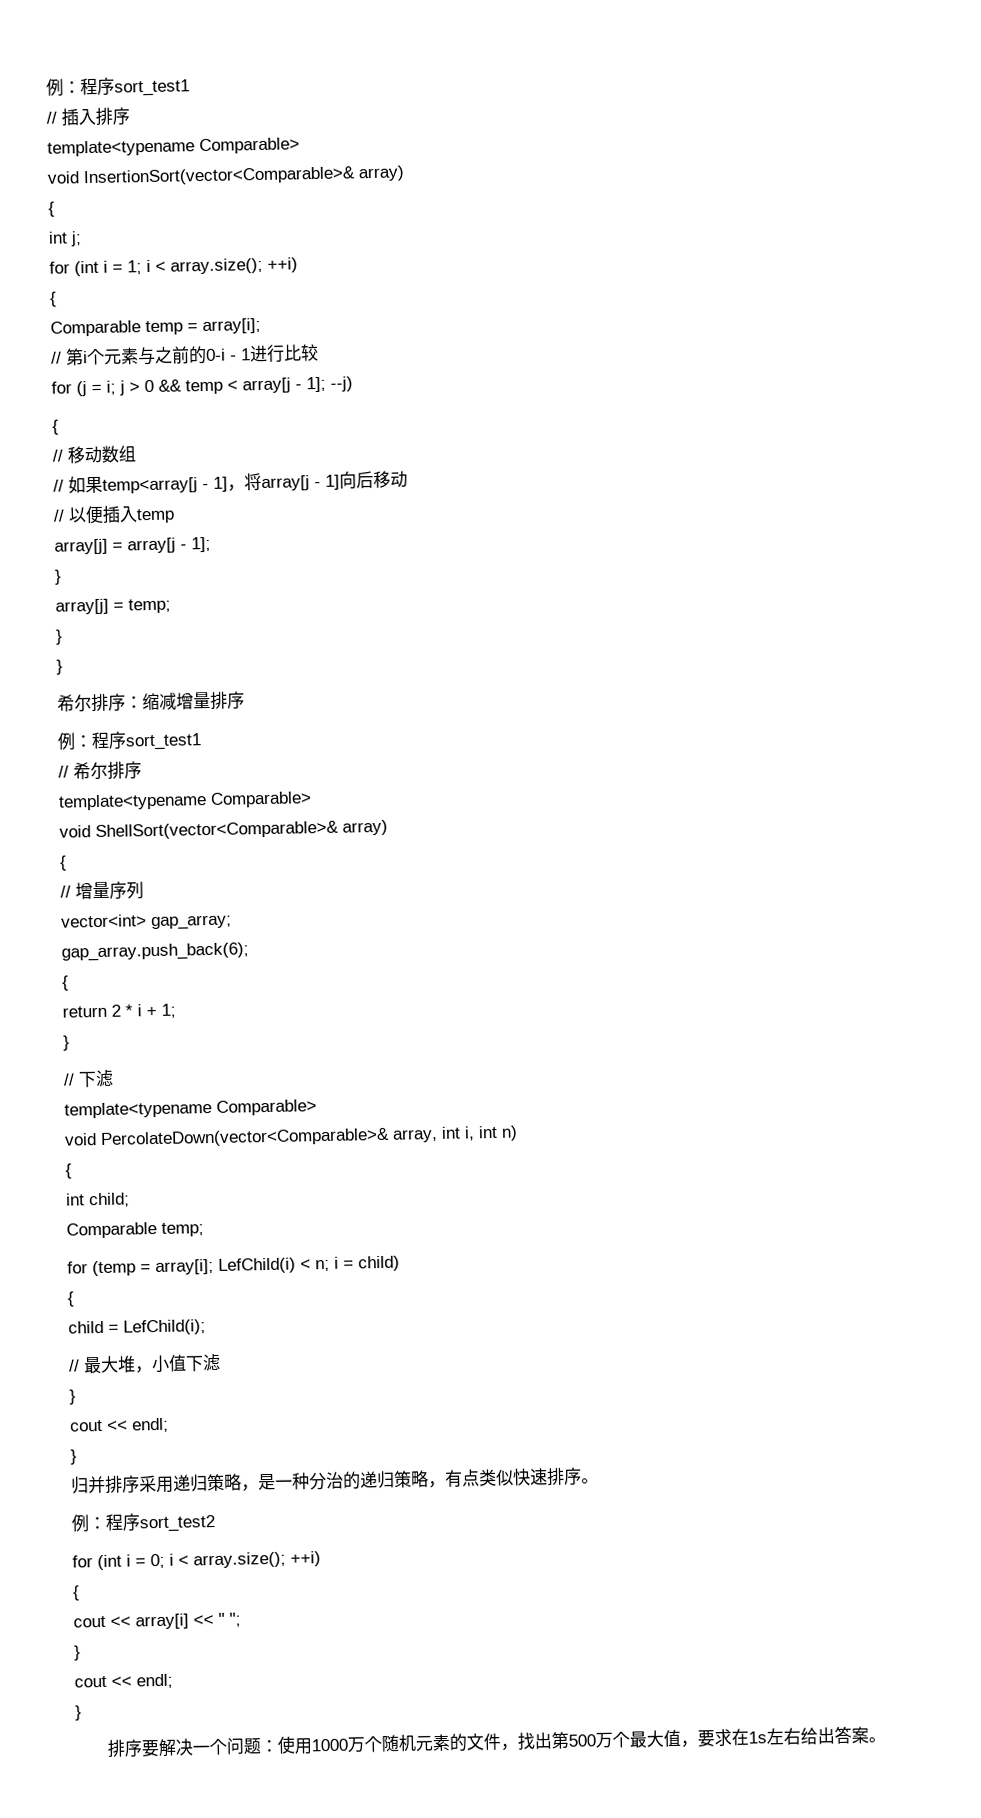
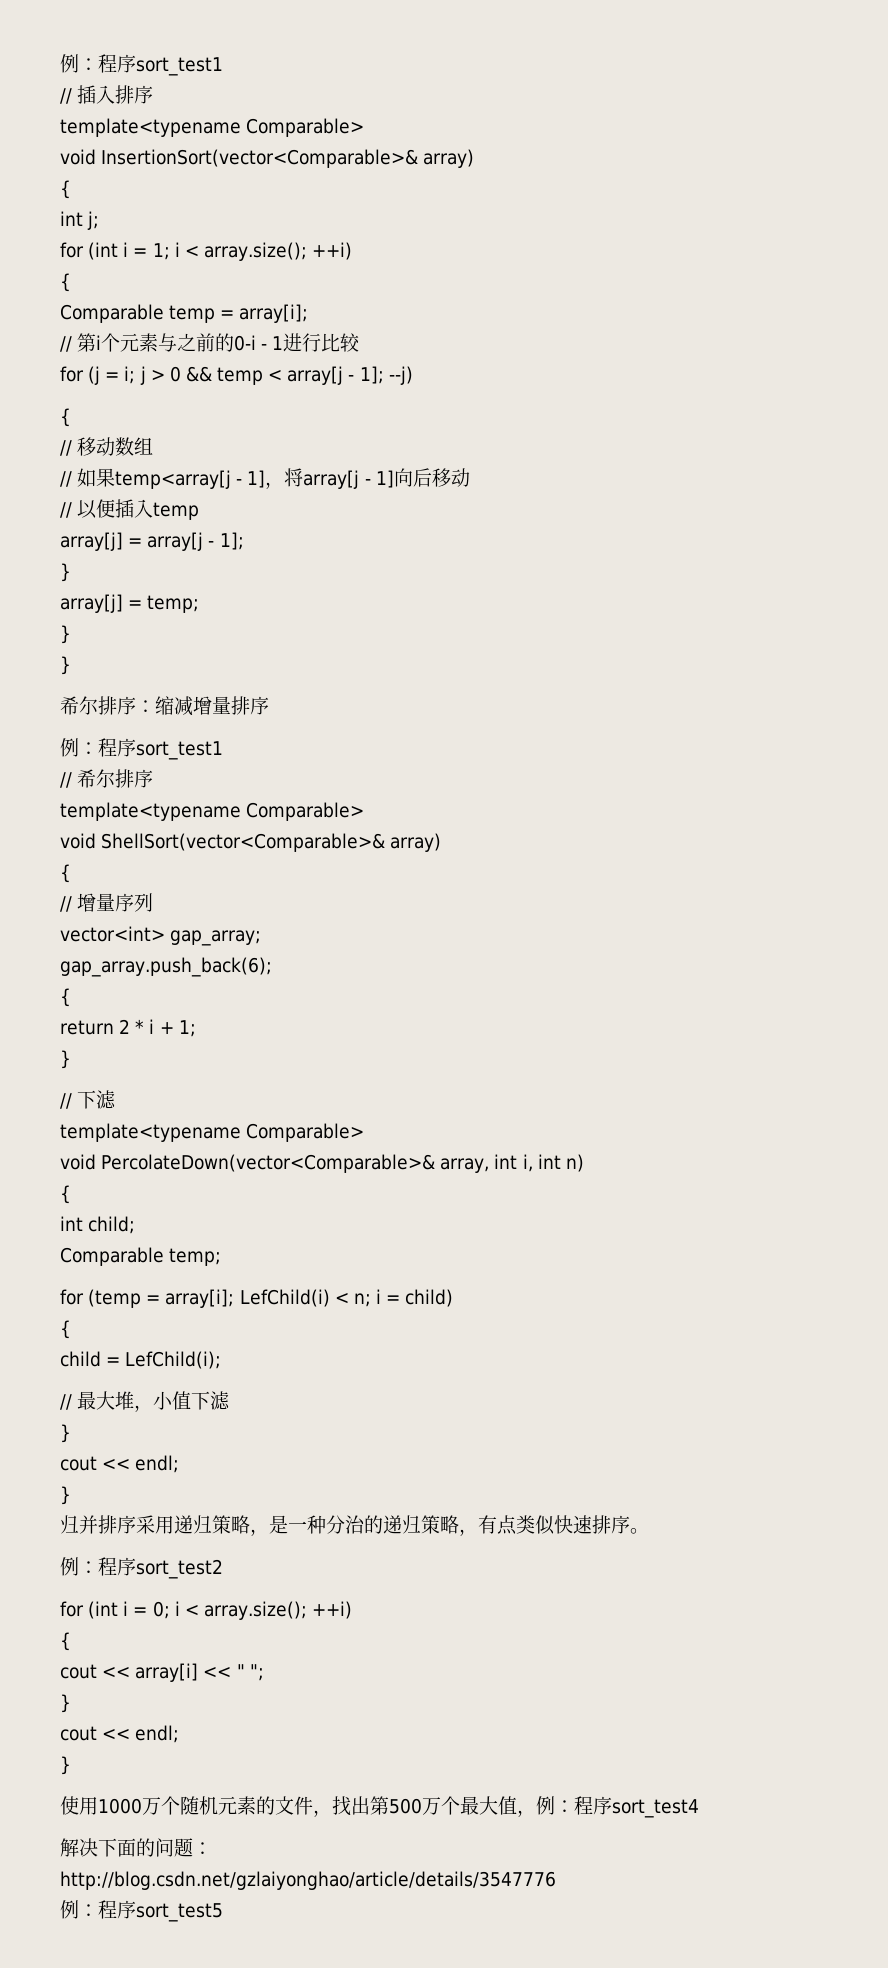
[106,1737,278,1758] 排序要解决一个问题： -> (71, 1765) none
[696,1725,886,1748] 要求在1s左右给出答案。 -> [536,1796,699,1818] [60,1838,212,1857] [60,1871,556,1890] [60,1900,223,1922] 例：程序sort_test4 // 解决下面的问题： // http://blog.csdn.net/gzlaiyonghao/article/details/3547776 // 例：程序sort_test5

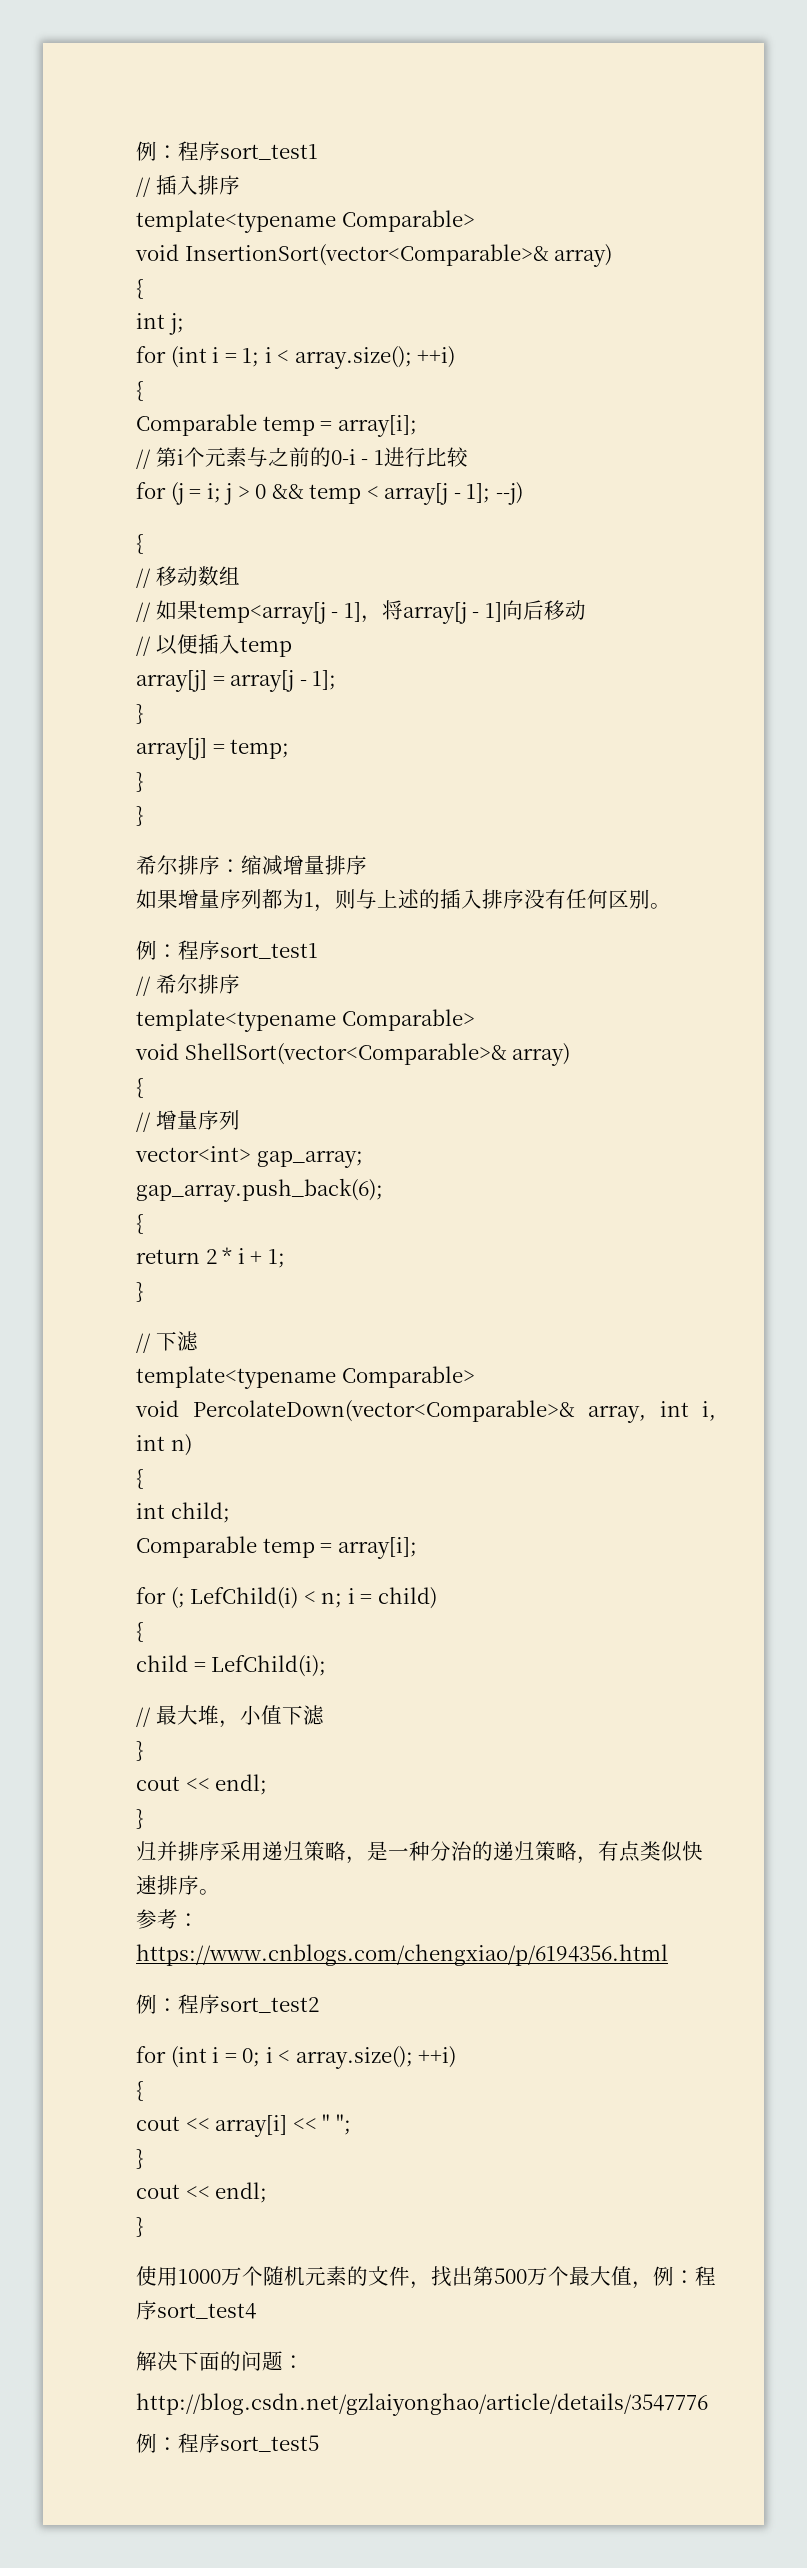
(269, 705) none -> [136,889,671,912] // 如果增量序列都为1，则与上述的插入排序没有任何区别。
[169,1248,222,1266] [60,1289,235,1308] temp; // for (temp = array[i]; -> [262,1537,417,1559] [136,1587,185,1609] temp = array[i]; // for (;
(649, 1531) none -> [136,1909,199,1929] [136,1944,668,1966] // 参考：https://www.cnblogs.com/chengxiao/p/6194356.html

